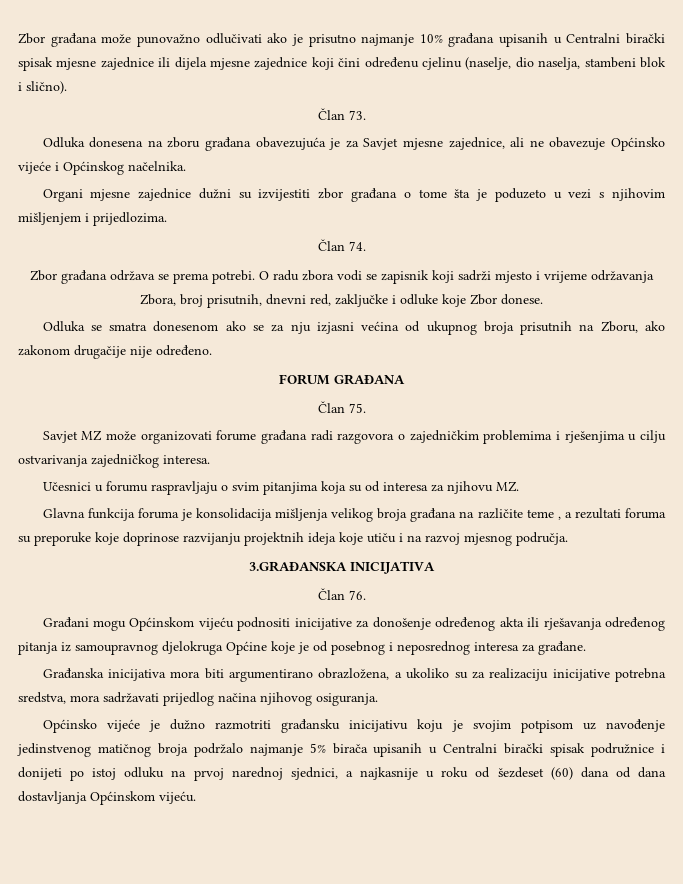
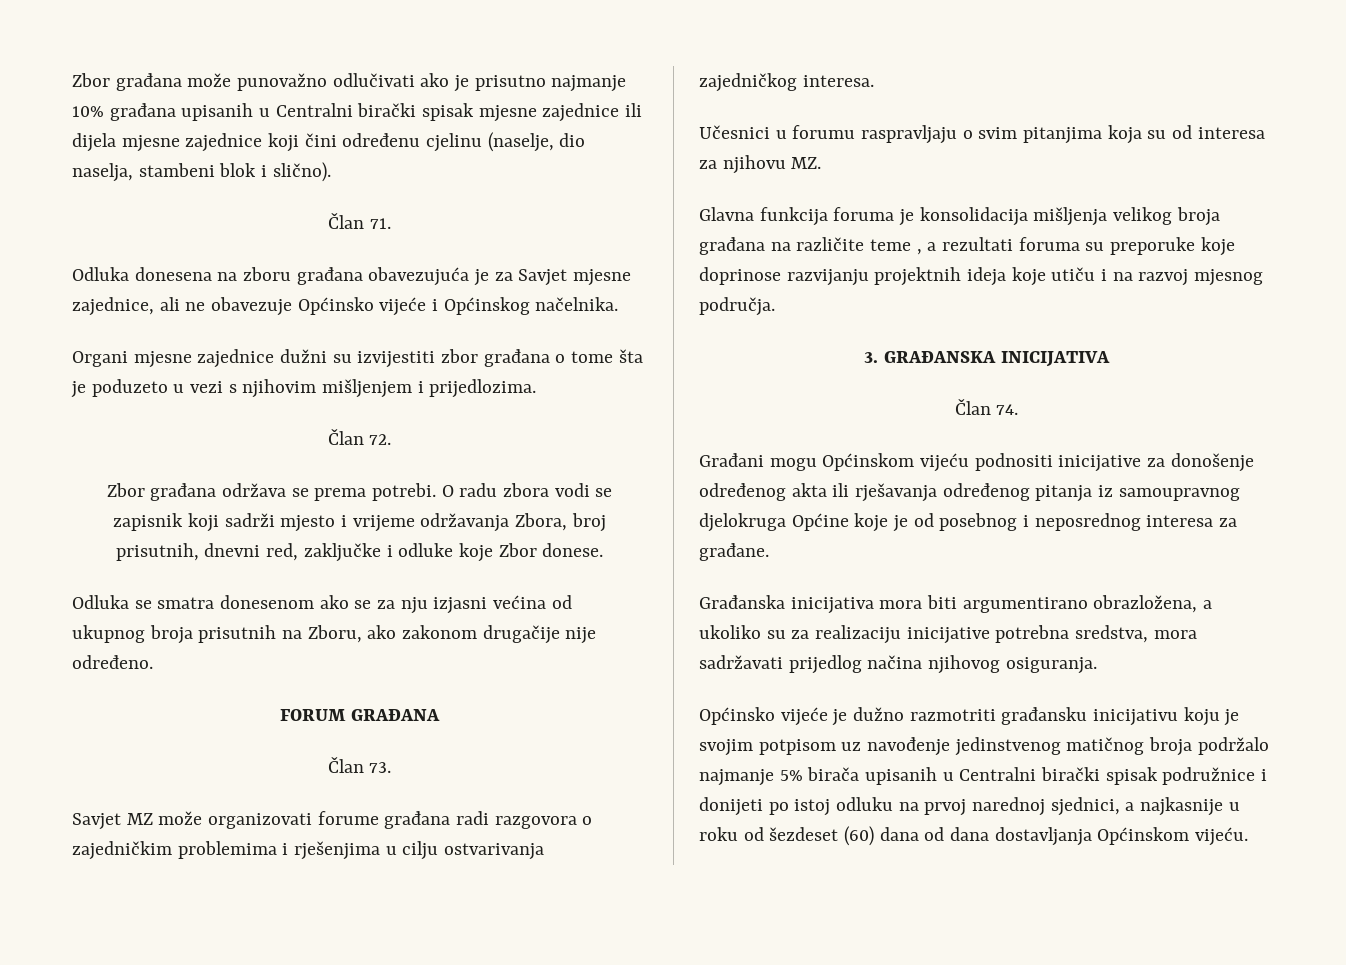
[348,110,366,120] 73. -> [369,218,391,229] 71.
[348,241,366,251] 74. -> [369,434,392,445] 72.
[348,403,366,413] 75. -> [369,762,392,773] 73.
[249,561,347,572] 3.GRAĐANSKA -> [864,351,996,363] 3. GRAĐANSKA
[348,590,366,600] 76. -> [996,404,1019,415] 74.

